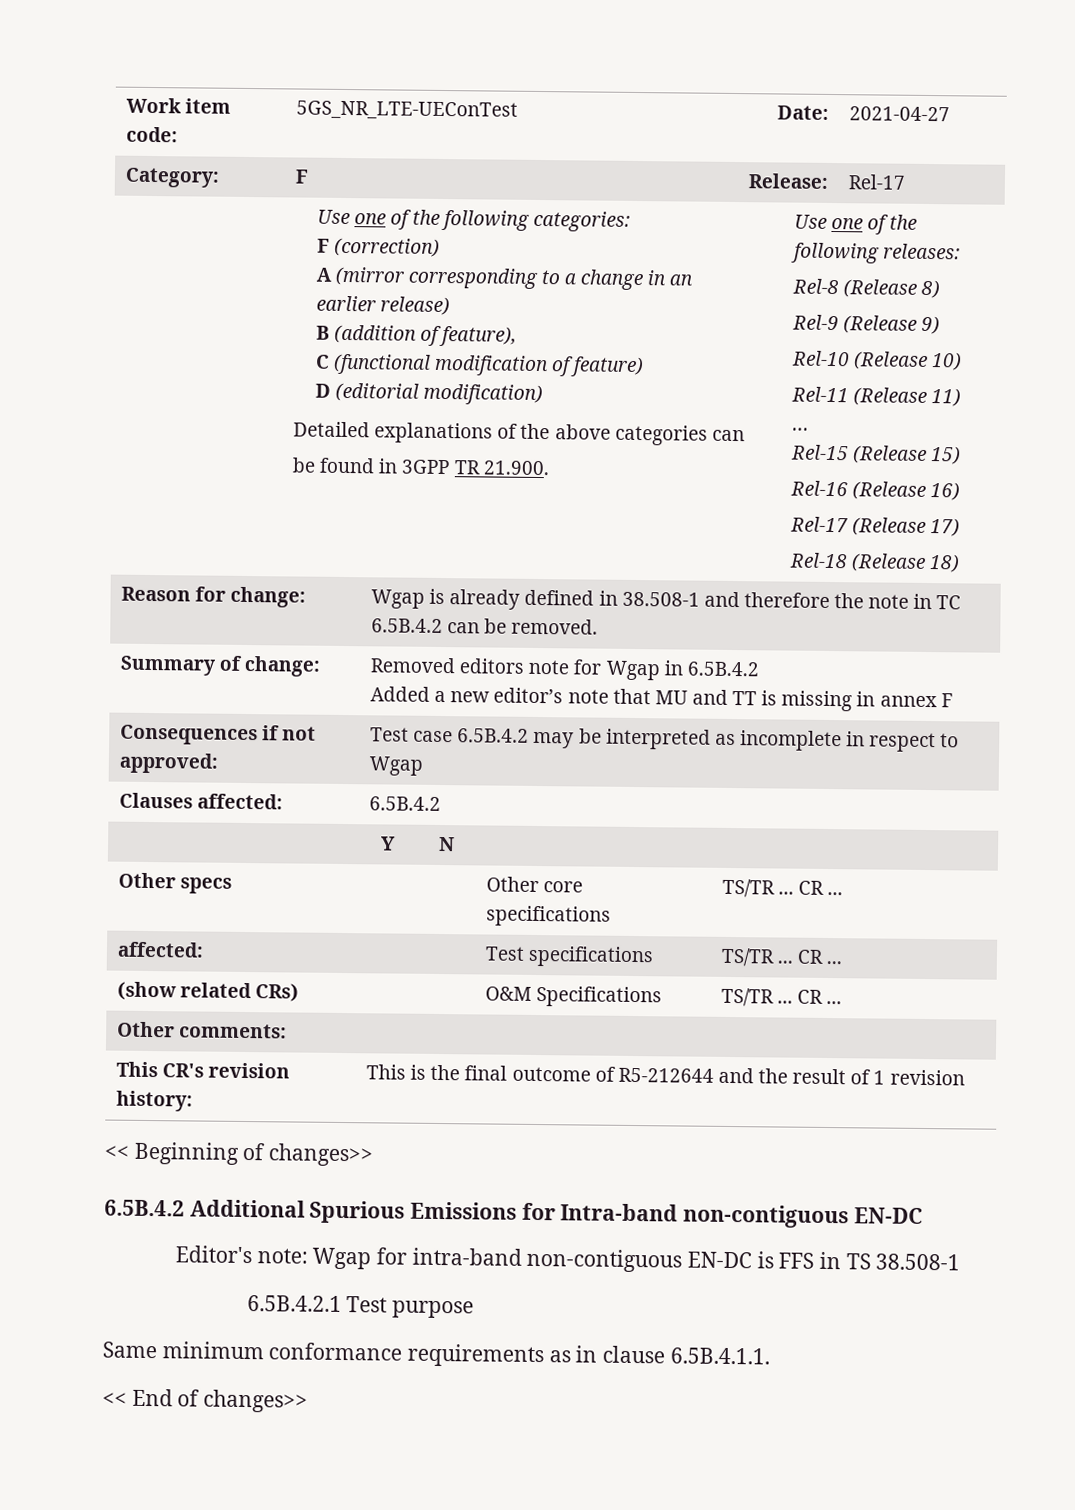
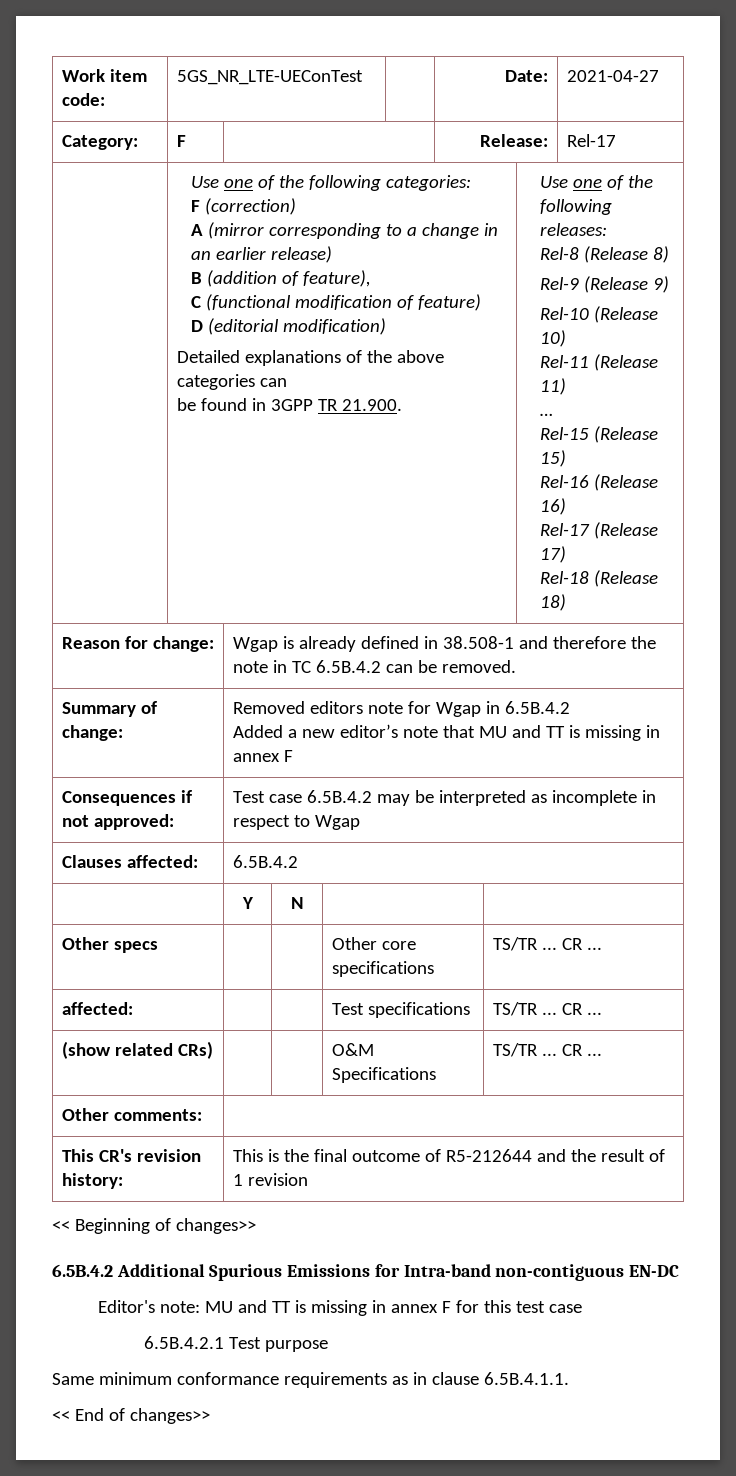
[312,1247,961,1273] Wgap for intra-band non-contiguous EN-DC is FFS in TS 38.508-1 -> [204,1300,582,1316] MU and TT is missing in annex F for this test case

